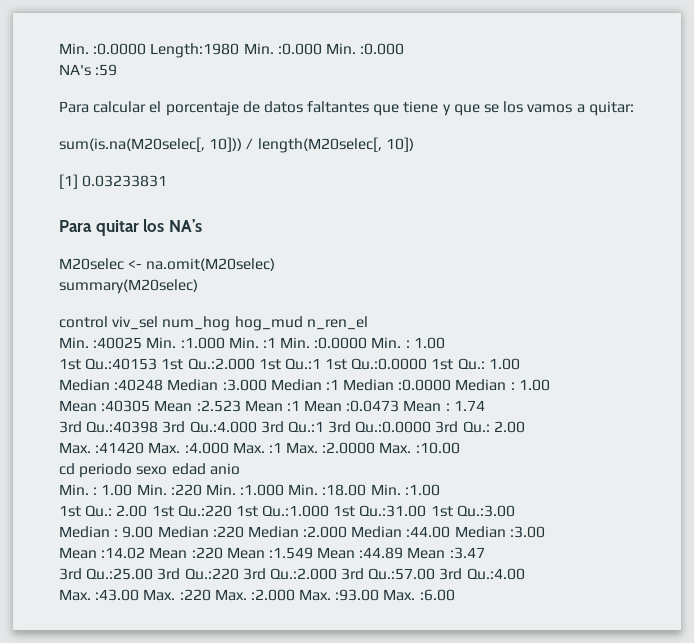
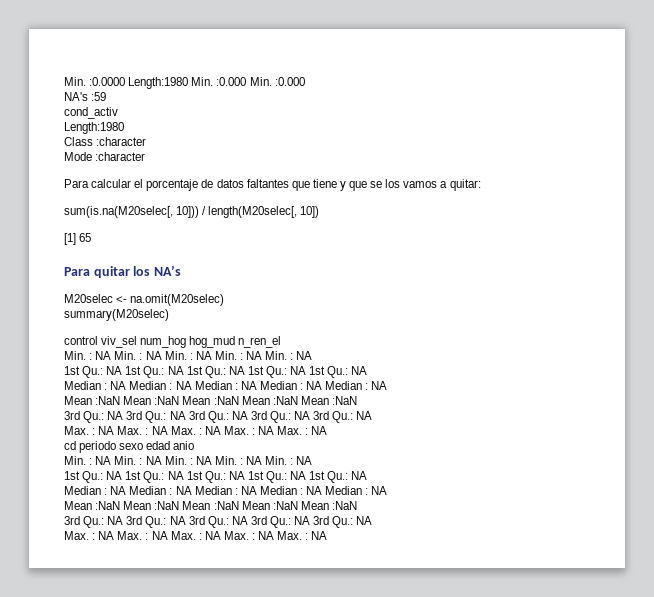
(118, 70) none -> [64,107,118,119] [64,122,124,134] [64,137,147,146] [64,152,146,161] // cond_activ // Length:1980 // Class :character // Mode :character
[82,175,168,187] 0.03233831 -> [79,233,92,242] 65
[93,337,445,349] [59,358,520,370] [59,379,550,391] [59,400,485,412] [59,421,525,433] [59,442,460,454] :40025 Min. :1.000 Min. :1 Min. :0.0000 Min. : 1.00 // 1st Qu.:40153 1st Qu.:2.000 1st Qu.:1 1st Qu.:0.0000 1st Qu.: 1.00 // Median :40248 Median :3.000 Median :1 Median :0.0000 Median : 1.00 // Mean :40305 Mean :2.523 Mean :1 Mean :0.0473 Mean : 1.74 // 3rd Qu.:40398 3rd Qu.:4.000 3rd Qu.:1 3rd Qu.:0.0000 3rd Qu.: 2.00 // Max. :41420 Max. :4.000 Max. :1 Max. :2.0000 Max. :10.00 -> [89,351,313,360] [64,366,368,378] [64,381,388,390] [64,396,357,405] [64,411,373,423] [64,426,328,435] : NA Min. : NA Min. : NA Min. : NA Min. : NA // 1st Qu.: NA 1st Qu.: NA 1st Qu.: NA 1st Qu.: NA 1st Qu.: NA // Median : NA Median : NA Median : NA Median : NA Median : NA // Mean :NaN Mean :NaN Mean :NaN Mean :NaN Mean :NaN // 3rd Qu.: NA 3rd Qu.: NA 3rd Qu.: NA 3rd Qu.: NA 3rd Qu.: NA // Max. : NA Max. : NA Max. : NA Max. : NA Max. : NA
[101,484,440,496] [59,505,515,517] [59,526,545,538] [59,547,485,559] [59,568,525,580] [59,589,455,601] 1.00 Min. :220 Min. :1.000 Min. :18.00 Min. :1.00 // 1st Qu.: 2.00 1st Qu.:220 1st Qu.:1.000 1st Qu.:31.00 1st Qu.:3.00 // Median : 9.00 Median :220 Median :2.000 Median :44.00 Median :3.00 // Mean :14.02 Mean :220 Mean :1.549 Mean :44.89 Mean :3.47 // 3rd Qu.:25.00 3rd Qu.:220 3rd Qu.:2.000 3rd Qu.:57.00 3rd Qu.:4.00 // Max. :43.00 Max. :220 Max. :2.000 Max. :93.00 Max. :6.00 -> [95,456,313,465] [64,471,368,483] [64,486,388,495] [64,501,357,510] [64,516,373,528] [64,531,328,540] NA Min. : NA Min. : NA Min. : NA Min. : NA // 1st Qu.: NA 1st Qu.: NA 1st Qu.: NA 1st Qu.: NA 1st Qu.: NA // Median : NA Median : NA Median : NA Median : NA Median : NA // Mean :NaN Mean :NaN Mean :NaN Mean :NaN Mean :NaN // 3rd Qu.: NA 3rd Qu.: NA 3rd Qu.: NA 3rd Qu.: NA 3rd Qu.: NA // Max. : NA Max. : NA Max. : NA Max. : NA Max. : NA

